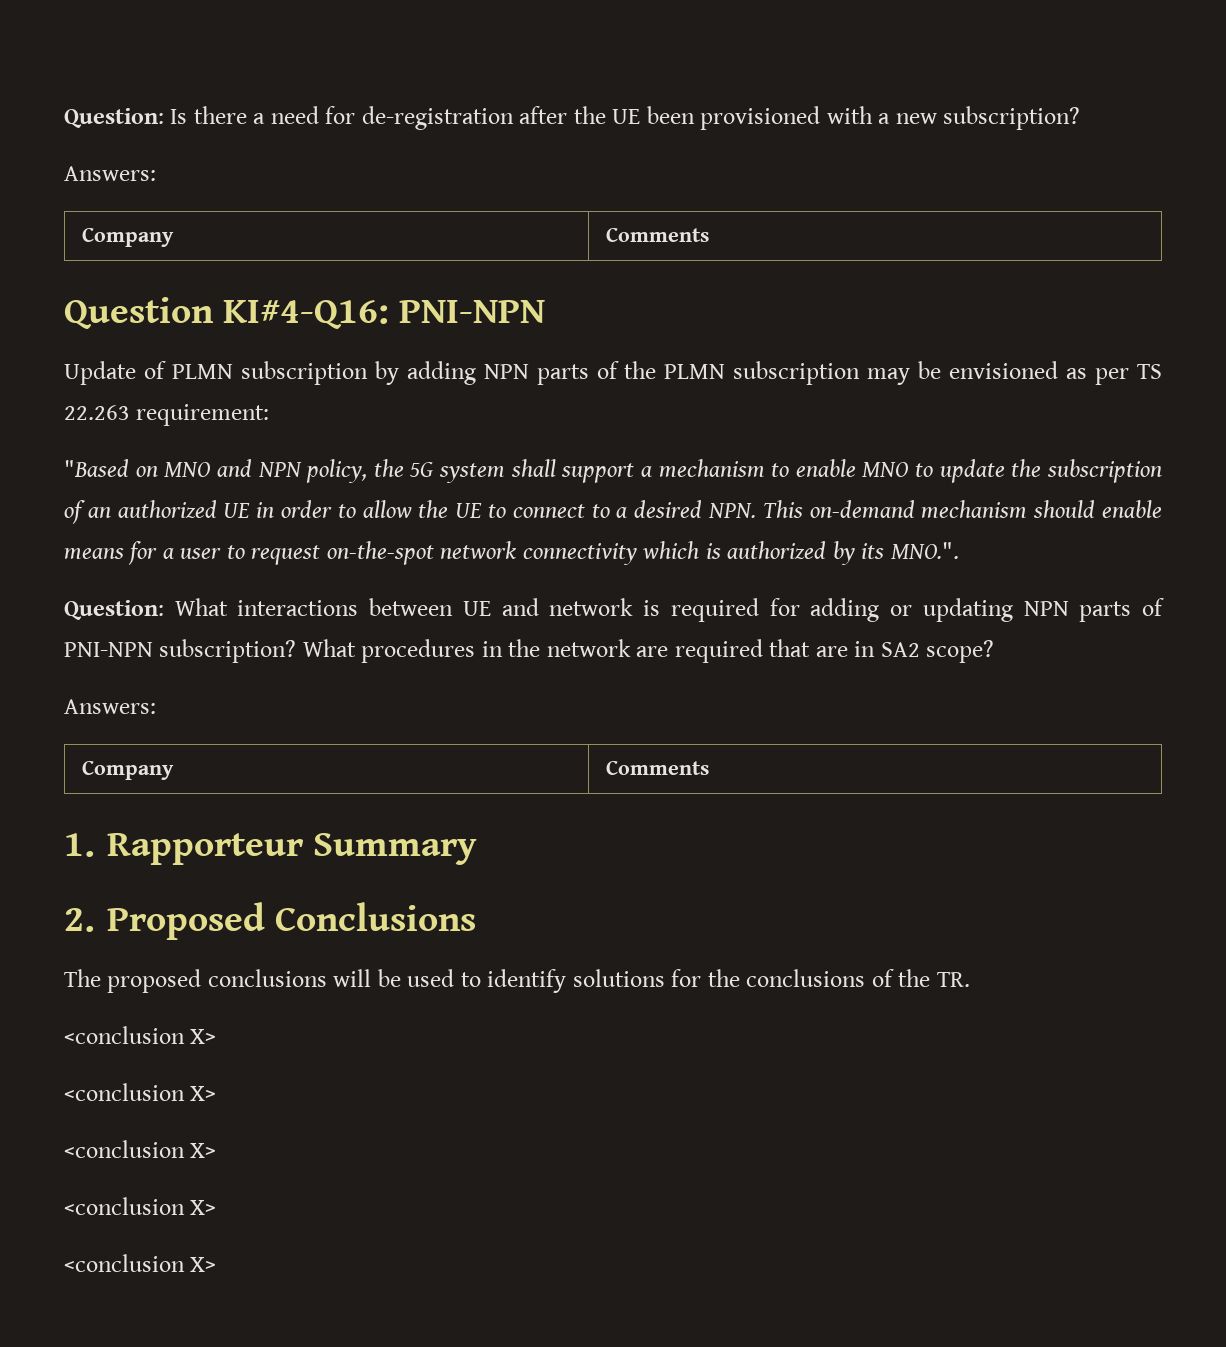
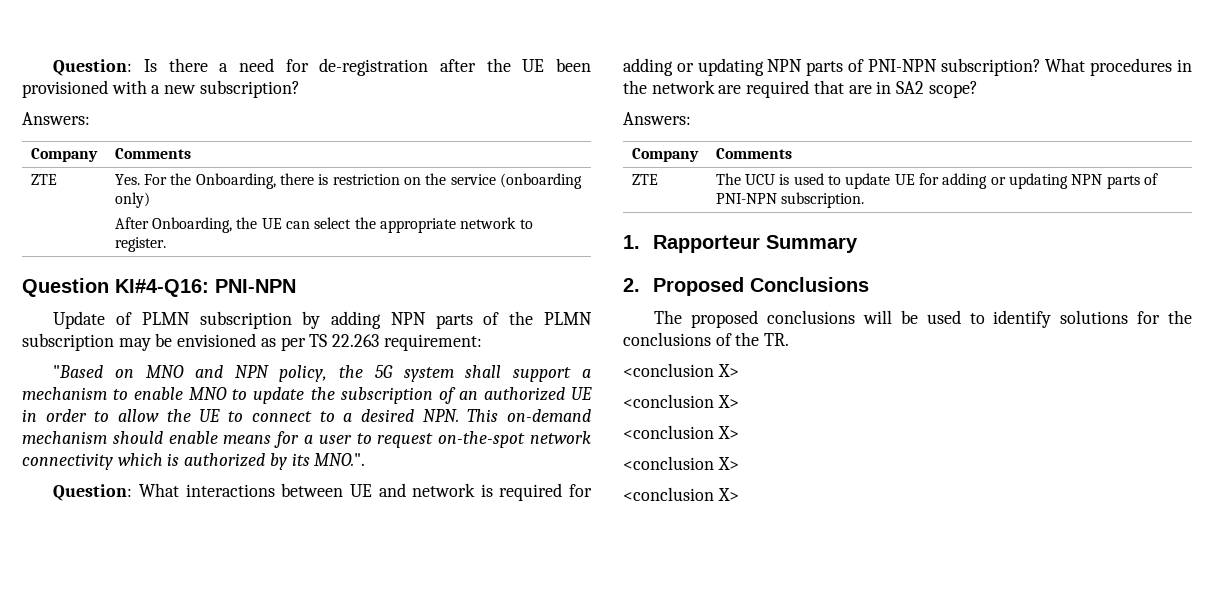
(710, 234) none -> [30,174,57,185] [114,173,582,189] [114,192,150,208] [114,217,533,233] [114,237,166,252] // ZTE | Yes. For the Onboarding, there is restriction on the service (onboarding only) // After Onboarding, the UE can select the appropriate network to register.
(710, 767) none -> [631,174,658,185] [715,173,1158,189] [715,192,865,208] // ZTE | The UCU is used to update UE for adding or updating NPN parts of PNI-NPN subscription.

